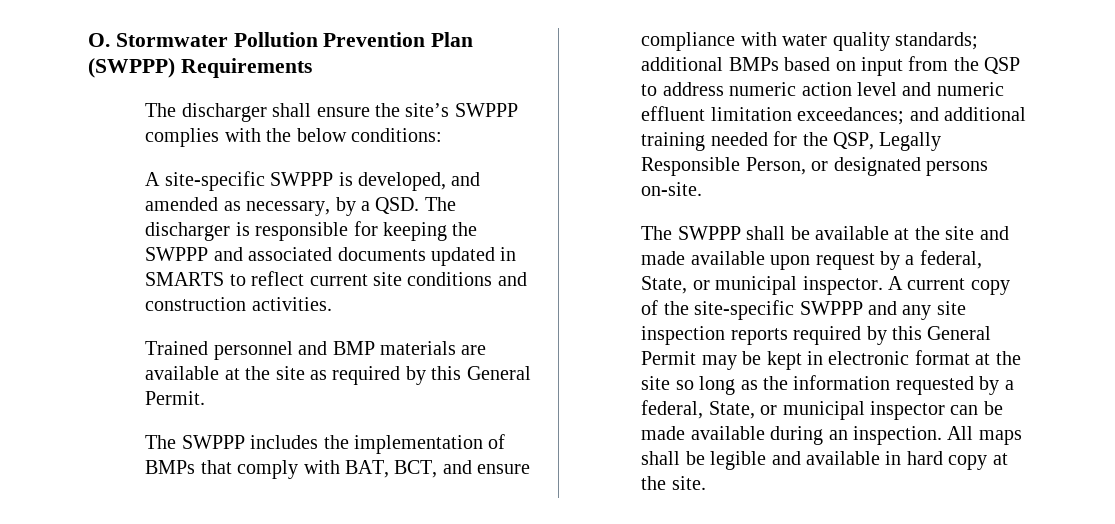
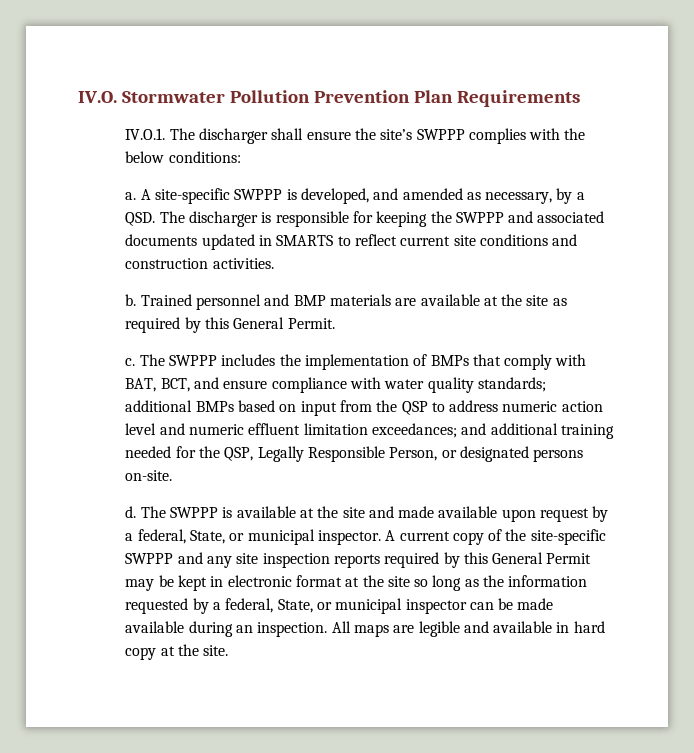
[88,33,110,47] O. -> [78,91,117,103] IV.O.
[88,58,175,78] (SWPPP) -> (453, 96) none
(312, 68) none -> [125,128,166,140] IV.O.1.
(442, 135) none -> [125,192,137,200] a.
(332, 304) none -> [125,294,137,306] b.
(206, 398) none -> [125,358,136,366] c.
[641,226,810,240] The SWPPP shall be -> [125,506,233,518] d. The SWPPP is
[641,451,705,465] shall be -> [393,625,415,633] are

